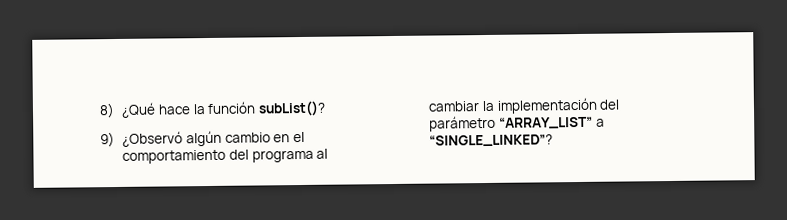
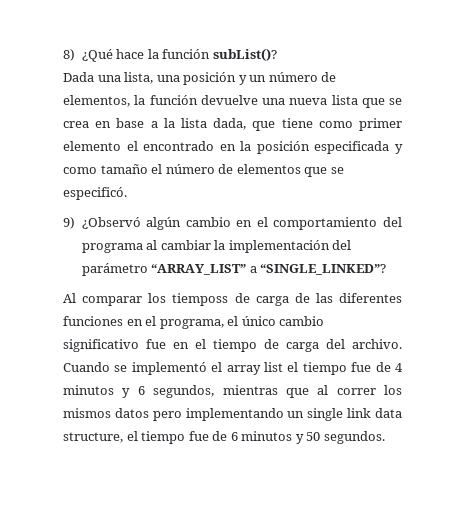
(326, 108) none -> [63,72,337,85] [63,95,402,108] [63,118,402,131] [63,141,403,154] [63,164,344,177] [63,187,127,200] // Dada una lista, una posición y un número de elementos, la función devuelve una nueva lista que se crea en base a la lista dada, que tiene como primer elemento el encontrado en la posición especificada y como tamaño el número de elementos que se especificó.
(554, 140) none -> [63,293,402,306] [63,316,325,329] [63,339,402,352] [63,362,403,375] [63,385,402,398] [63,408,402,421] [63,431,385,444] // Al comparar los tiemposs de carga de las diferentes funciones en el programa, el único cambio significativo fue en el tiempo de carga del archivo. Cuando se implementó el array list el tiempo fue de 4 minutos y 6 segundos, mientras que al correr los mismos datos pero implementando un single link data structure, el tiempo fue de 6 minutos y 50 segundos.

